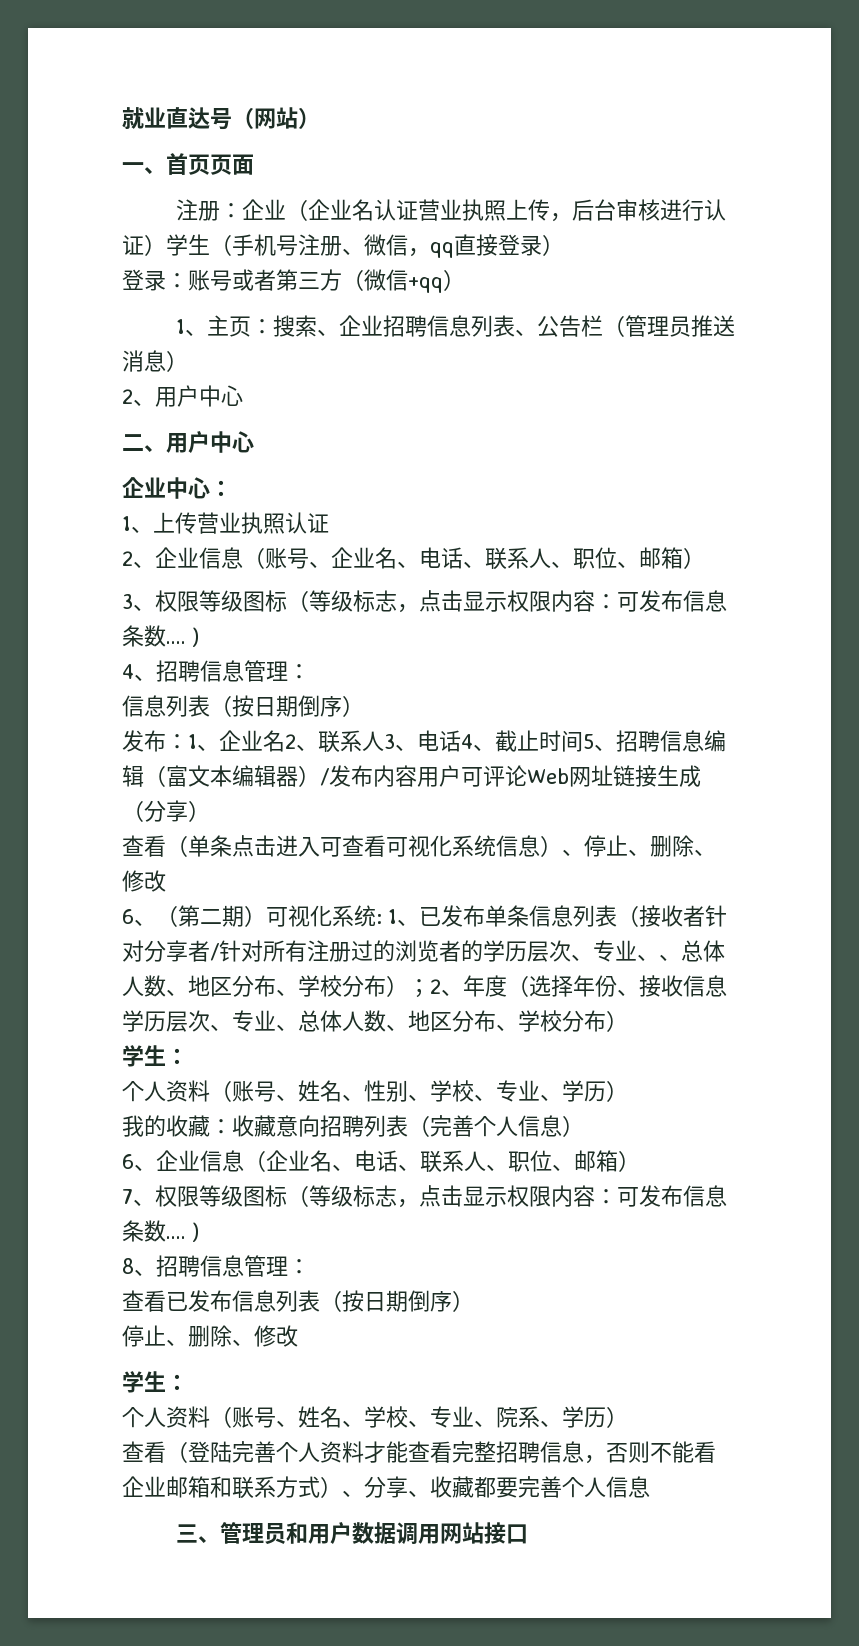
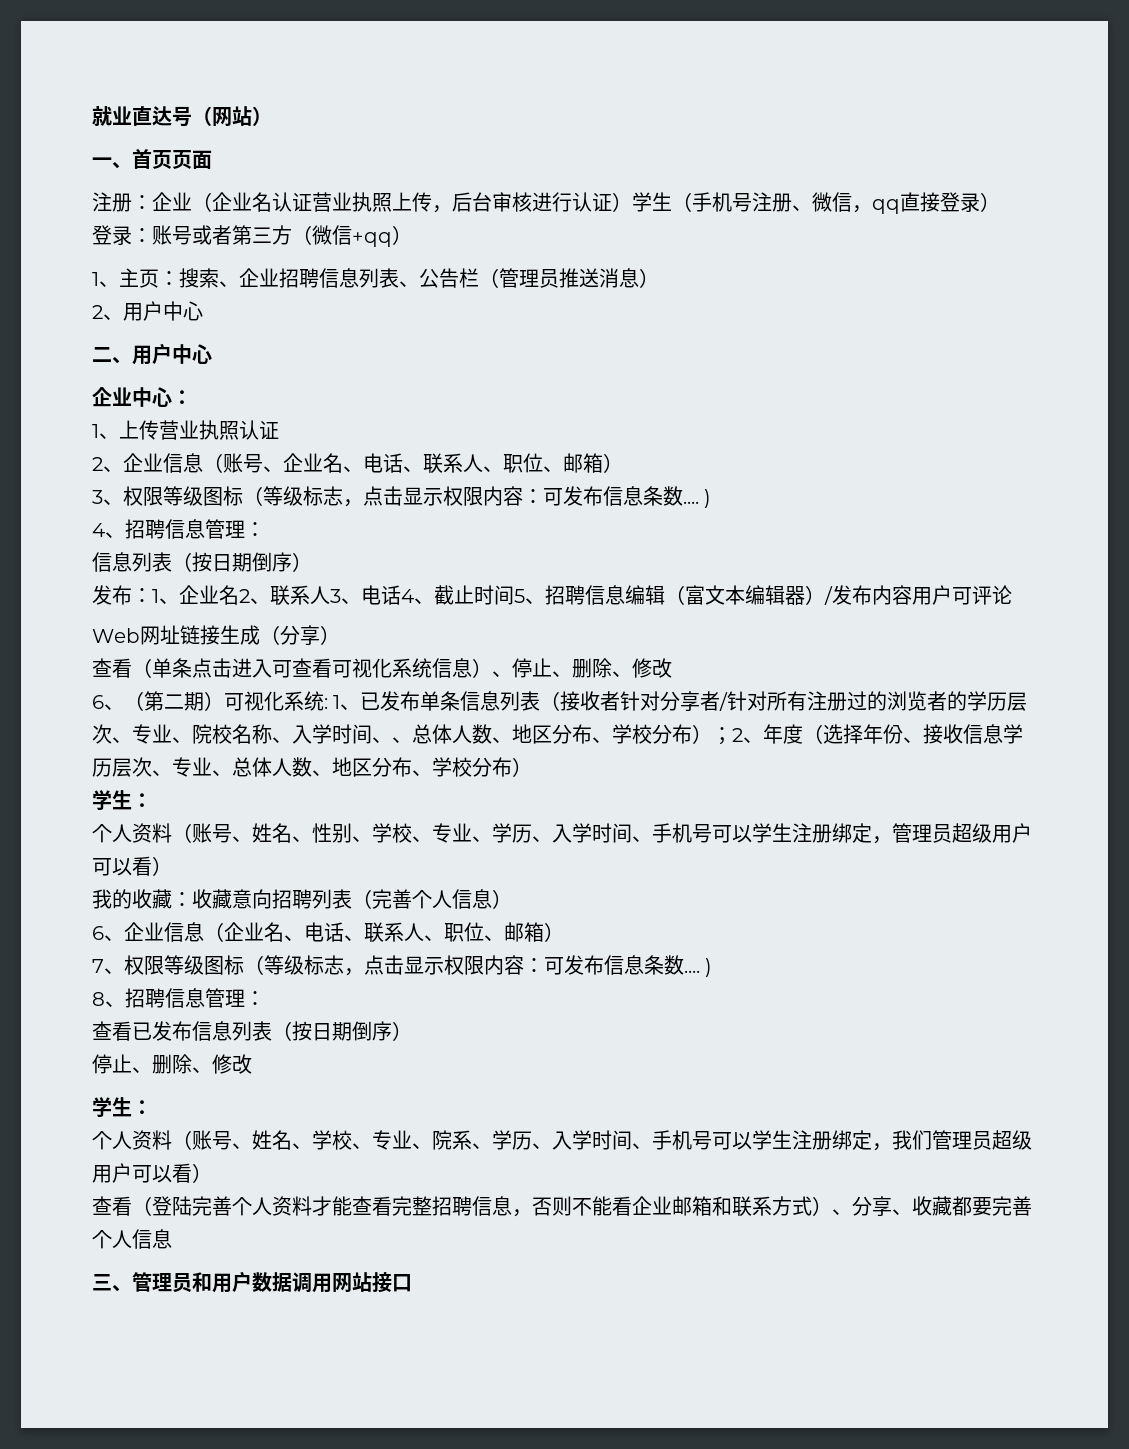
(527, 776) none -> (1012, 595) //
(659, 957) none -> [192,724,392,744] 院校名称、入学时间、
(606, 1091) none -> [532,823,1032,844] [92,856,152,876] 、入学时间、手机号可以学生注册绑定，管理员超级用户可以看
(606, 1417) none -> [532,1130,1032,1151] [92,1163,192,1183] 、入学时间、手机号可以学生注册绑定，我们管理员超级用户可以看

